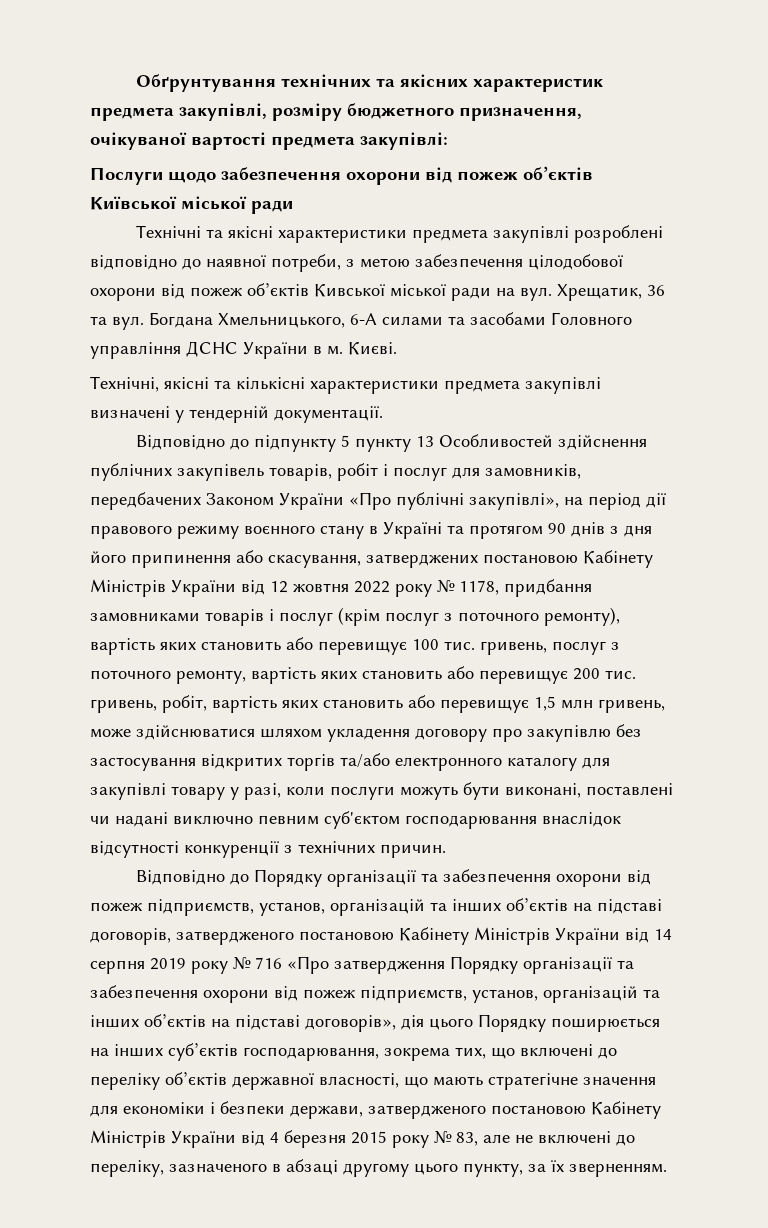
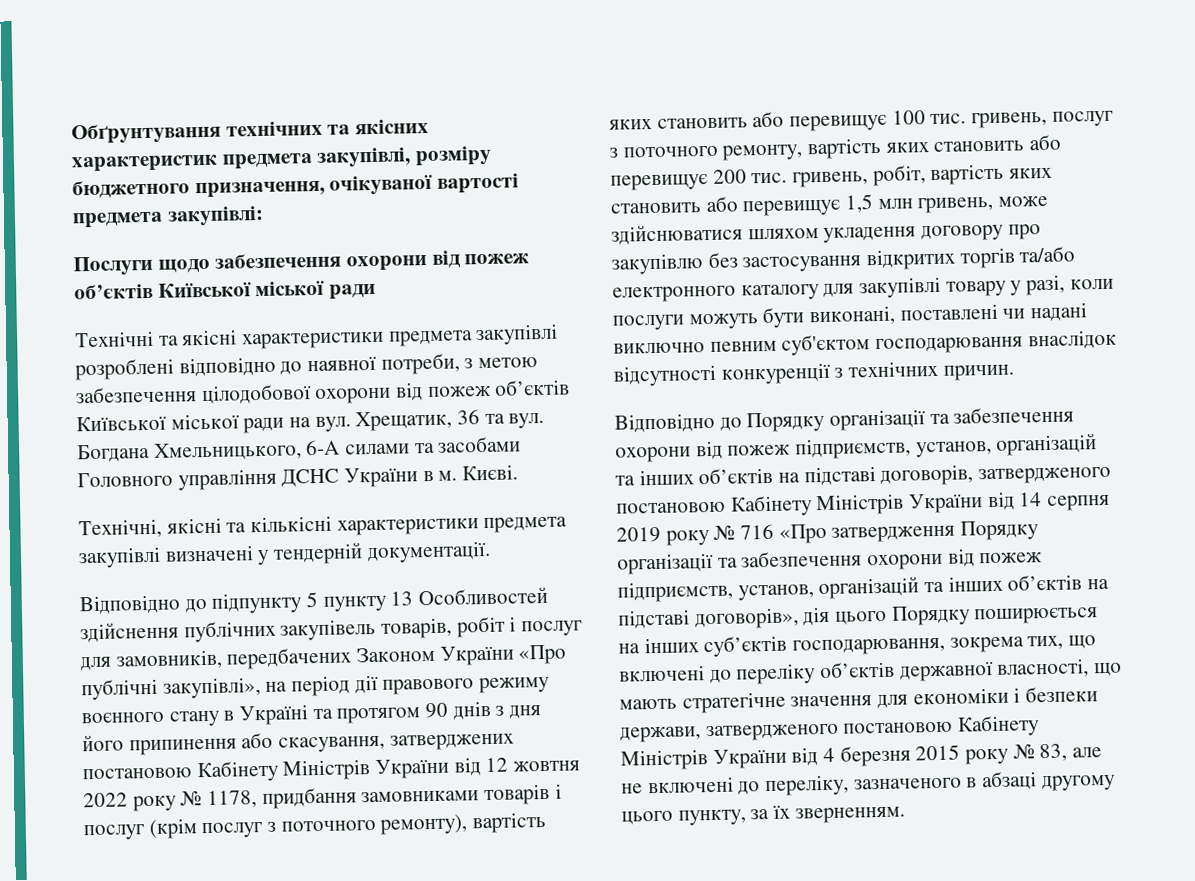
[314,284,385,297] Кивської -> [76,415,167,432] Київської

